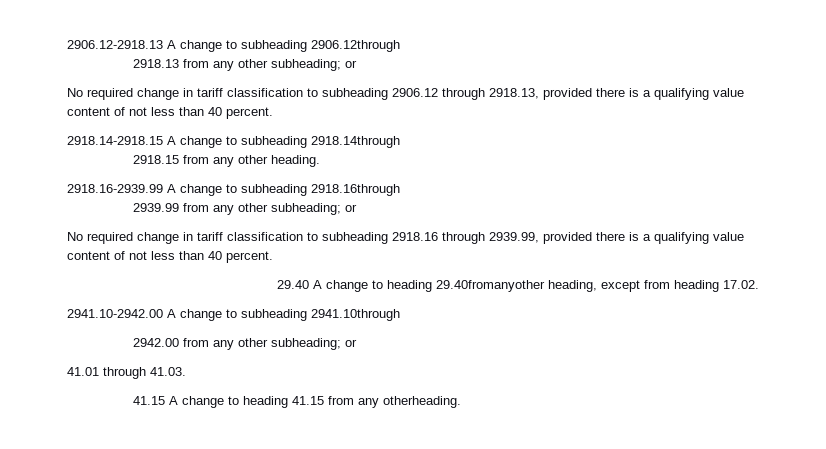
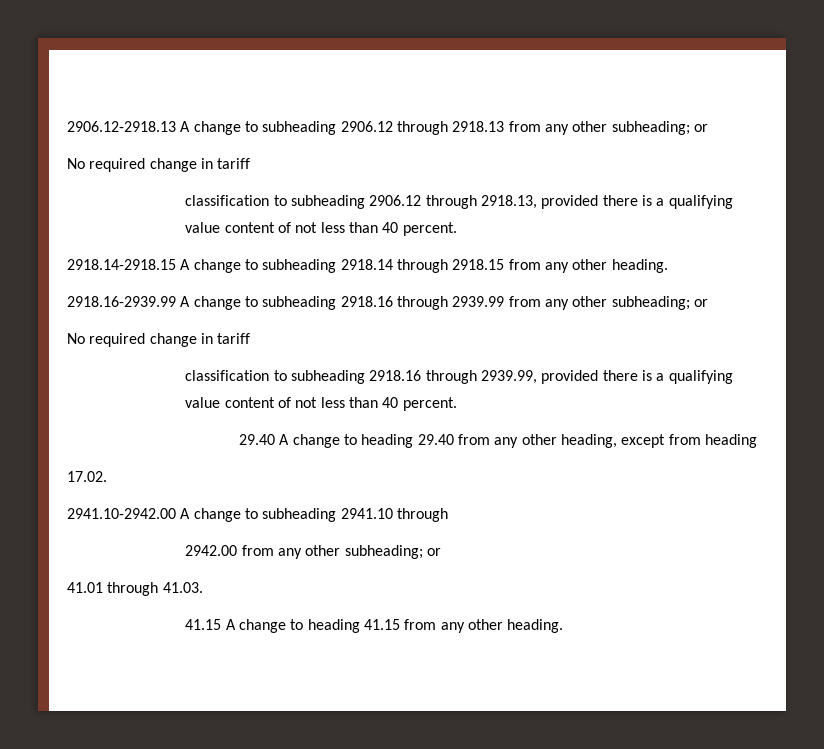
[311,40,400,52] 2906.12through // -> [340,121,448,135] 2906.12 through
(223, 92) none -> (251, 163) //
[311,136,400,148] 2918.14through // -> [340,259,448,273] 2918.14 through
[311,184,400,196] 2918.16through // -> [340,296,448,310] 2918.16 through
(223, 236) none -> (251, 338) //
[436,280,545,292] 29.40fromanyother -> [417,434,557,448] 29.40 from any other
(719, 286) none -> (758, 441) //
[311,309,400,321] 2941.10through -> [340,508,448,522] 2941.10 through
[382,396,461,408] otherheading. -> [467,619,564,633] other heading.

